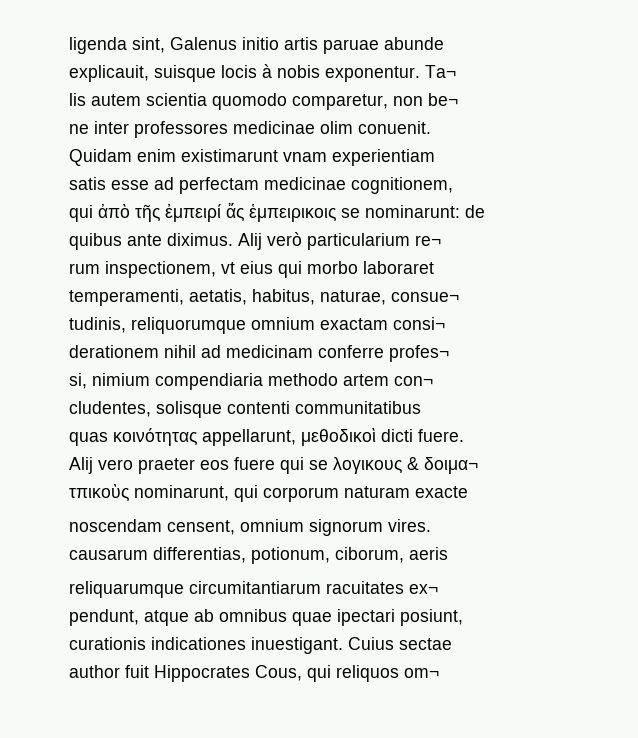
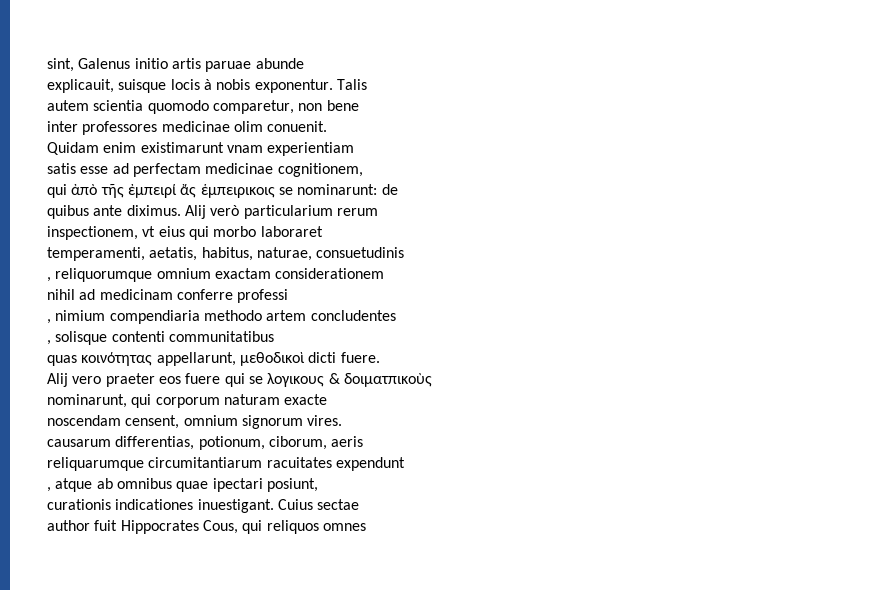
[69,37,127,54] ligenda -> (47, 65) none
[425,65,456,78] [69,93,86,106] Ta¬ // lis -> [336,79,367,90] Talis //
[428,93,458,106] [69,124,89,134] be¬ // ne -> [326,100,359,111] bene //
[415,235,441,246] [69,263,100,274] re¬ // rum -> [336,208,378,216] rerum //
[391,292,459,302] [69,317,126,333] consue¬ // tudinis, -> [316,247,405,258] [47,277,51,282] consuetudinis // ,
[393,317,445,330] [69,345,159,358] consi¬ // derationem -> [275,268,385,279] considerationem //
[389,345,449,362] [69,373,87,389] profes¬ // si, -> [237,289,289,303] [47,319,51,324] professi // ,
[394,376,433,386] [69,401,151,417] con¬ // cludentes, -> [310,310,396,321] [47,340,51,345] concludentes // ,
[424,457,478,474] [69,484,129,502] δοιμα¬ // τπικοὺς -> [343,373,432,387] δοιματπικοὺς //
[409,584,438,594] [69,609,139,626] ex¬ // pendunt, -> [335,457,405,471] [47,487,51,492] expendunt // ,
[404,668,439,678] om¬ -> [322,523,366,531] omnes

